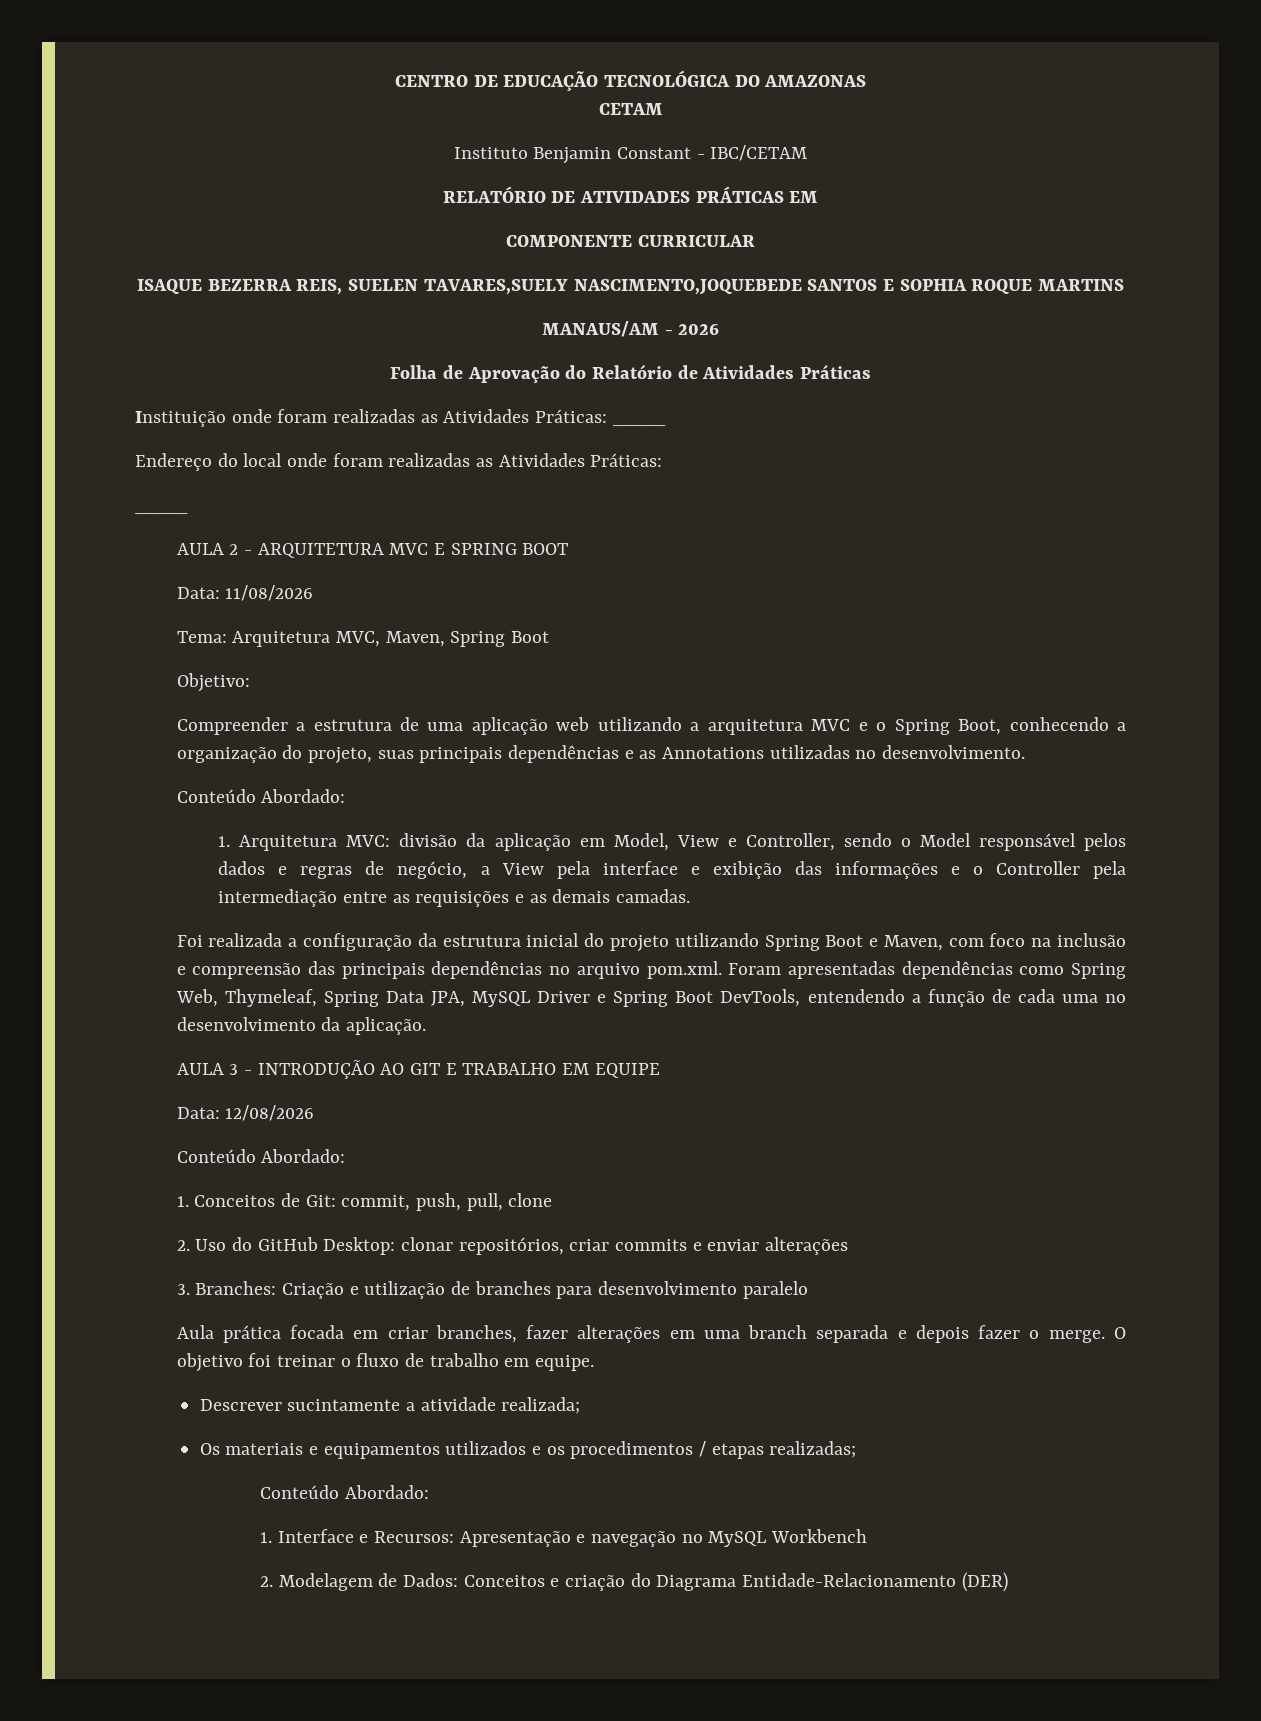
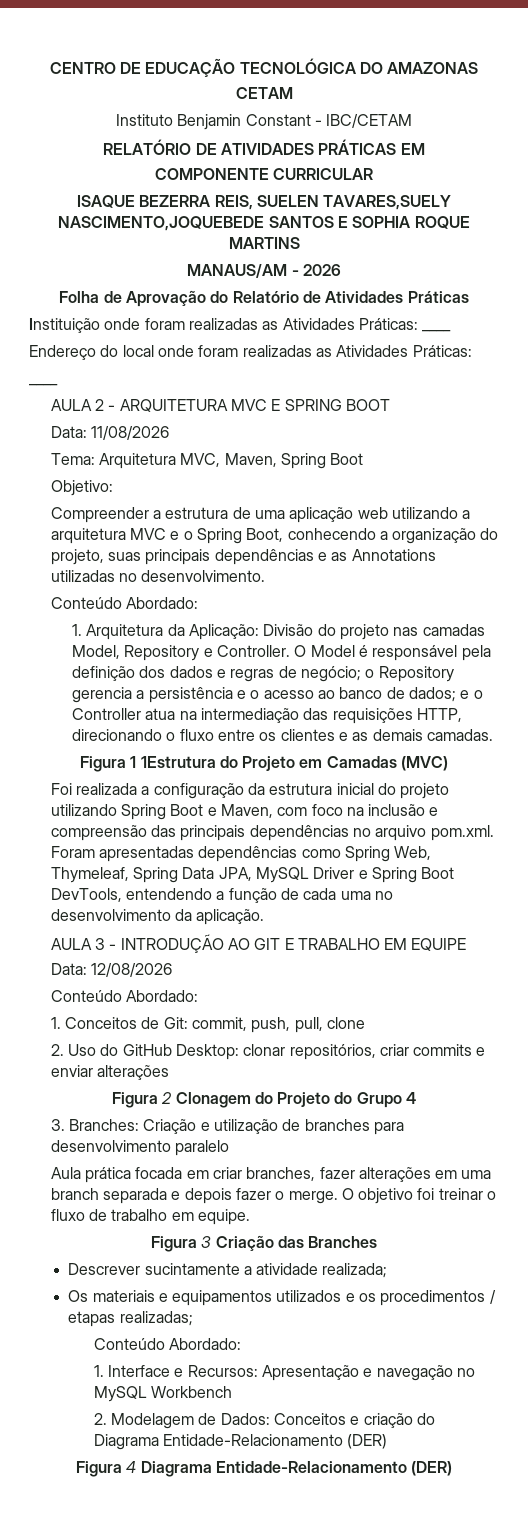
[346,833,1127,851] [218,861,1126,879] [218,889,690,907] MVC: divisão da aplicação em Model, View e Controller, sendo o Model responsável pelos dados e regras de negócio, a View pela interface e exibição das informações e o Controller pela intermediação entre as requisições e as demais camadas. -> [167,624,485,640] [72,645,491,661] [72,666,454,682] [72,687,483,703] [72,708,463,724] [72,729,494,741] [79,756,449,772] da Aplicação: Divisão do projeto nas camadas Model, Repository e Controller. O Model é responsável pela definição dos dados e regras de negócio; o Repository gerencia a persistência e o acesso ao banco de dados; e o Controller atua na intermediação das requisições HTTP, direcionando o fluxo entre os clientes e as demais camadas. // Figura 1 1Estrutura do Projeto em Camadas (MVC)
(849, 1246) none -> [111,1092,417,1108] // Figura 2 Clonagem do Projeto do Grupo 4
(595, 1363) none -> [150,1235,378,1252] // Figura 3 Criação das Branches
(1008, 1582) none -> [75,1461,453,1477] // Figura 4 Diagrama Entidade-Relacionamento (DER)

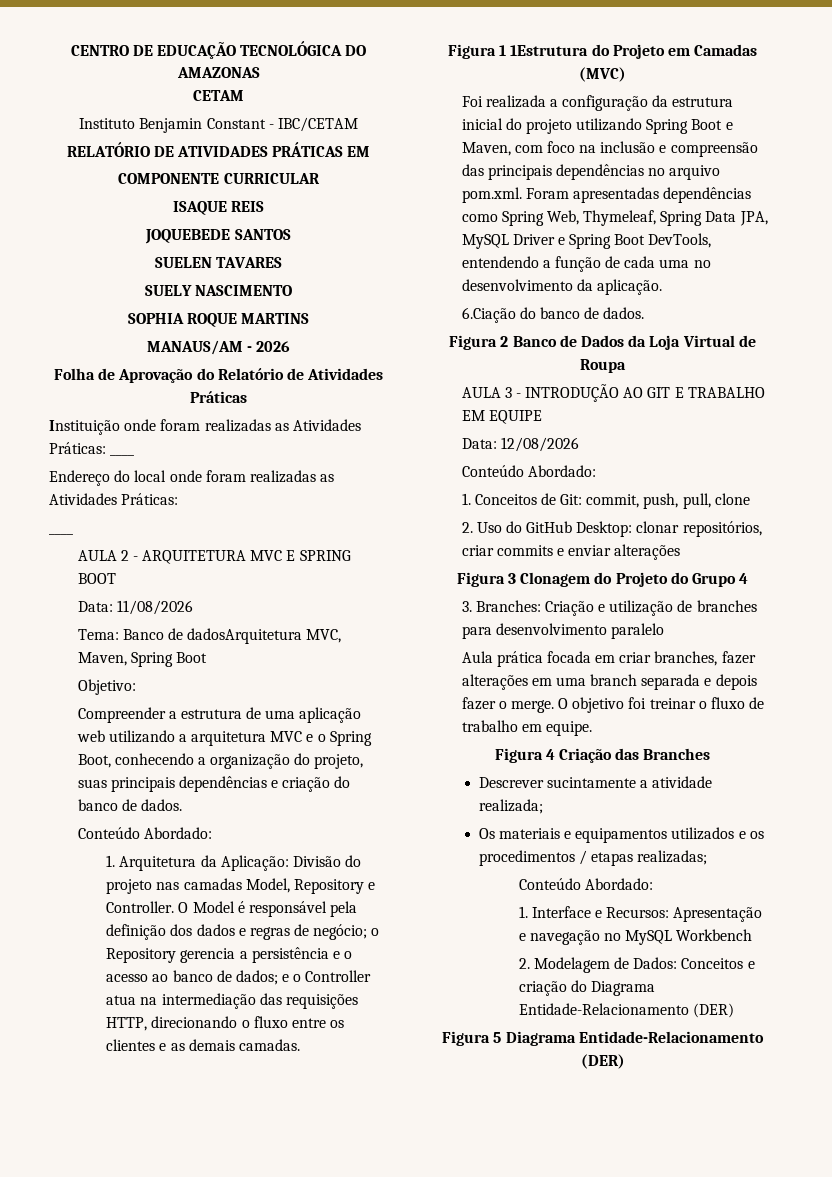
[139,195,452,210] [58,216,348,231] BEZERRA REIS, SUELEN TAVARES,SUELY NASCIMENTO,JOQUEBEDE SANTOS E -> [231,201,265,212] [145,229,291,244] [154,257,283,268] [144,285,293,296] REIS // JOQUEBEDE SANTOS // SUELEN TAVARES // SUELY NASCIMENTO //
[98,453,176,469] Arquitetura -> [122,628,303,644] Banco de dadosArquitetura
[331,549,436,561] [50,570,266,582] as Annotations utilizadas no desenvolvimento. -> [282,776,351,792] [77,799,182,811] criação do banco de dados.
(265, 917) none -> [461,307,645,323] [449,335,756,350] [580,359,626,373] // 6.Ciação do banco de dados. // Figura 2 Banco de Dados da Loja Virtual de Roupa
[161,1092,173,1104] 2 -> [508,573,517,584] 3
[201,1236,212,1248] 3 -> [545,749,555,760] 4
[126,1461,137,1473] 4 -> [493,1032,502,1043] 5

